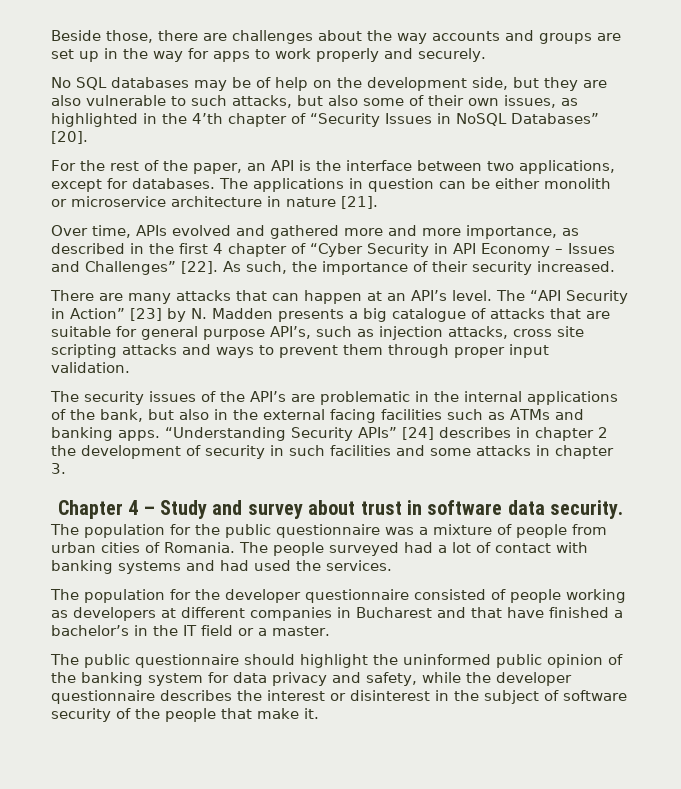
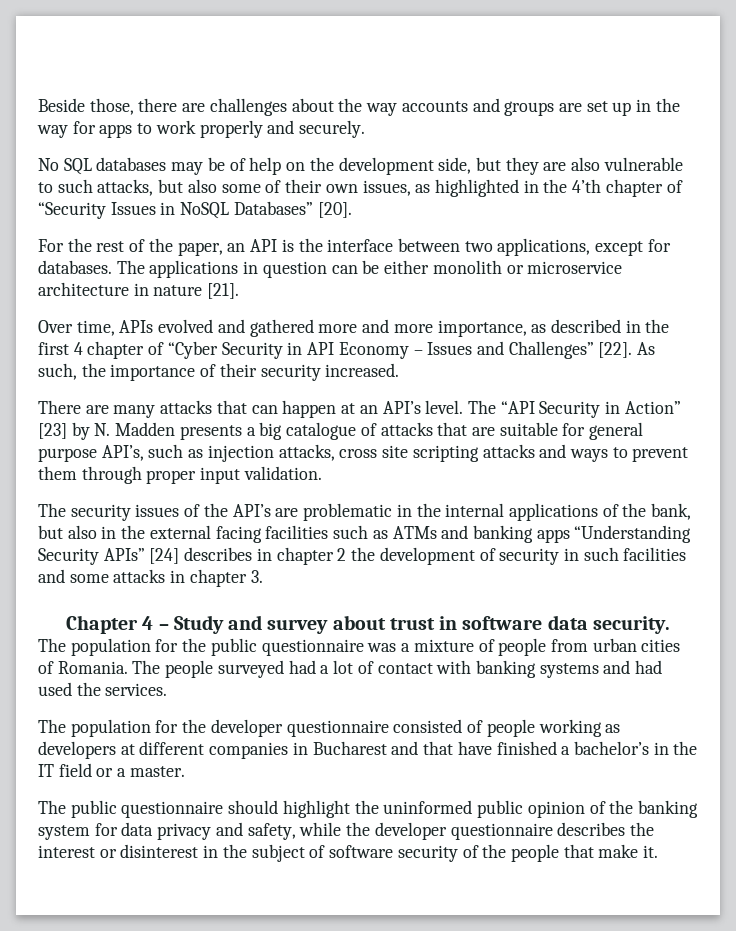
[118,430,160,441] apps. -> [536,529,570,543] apps

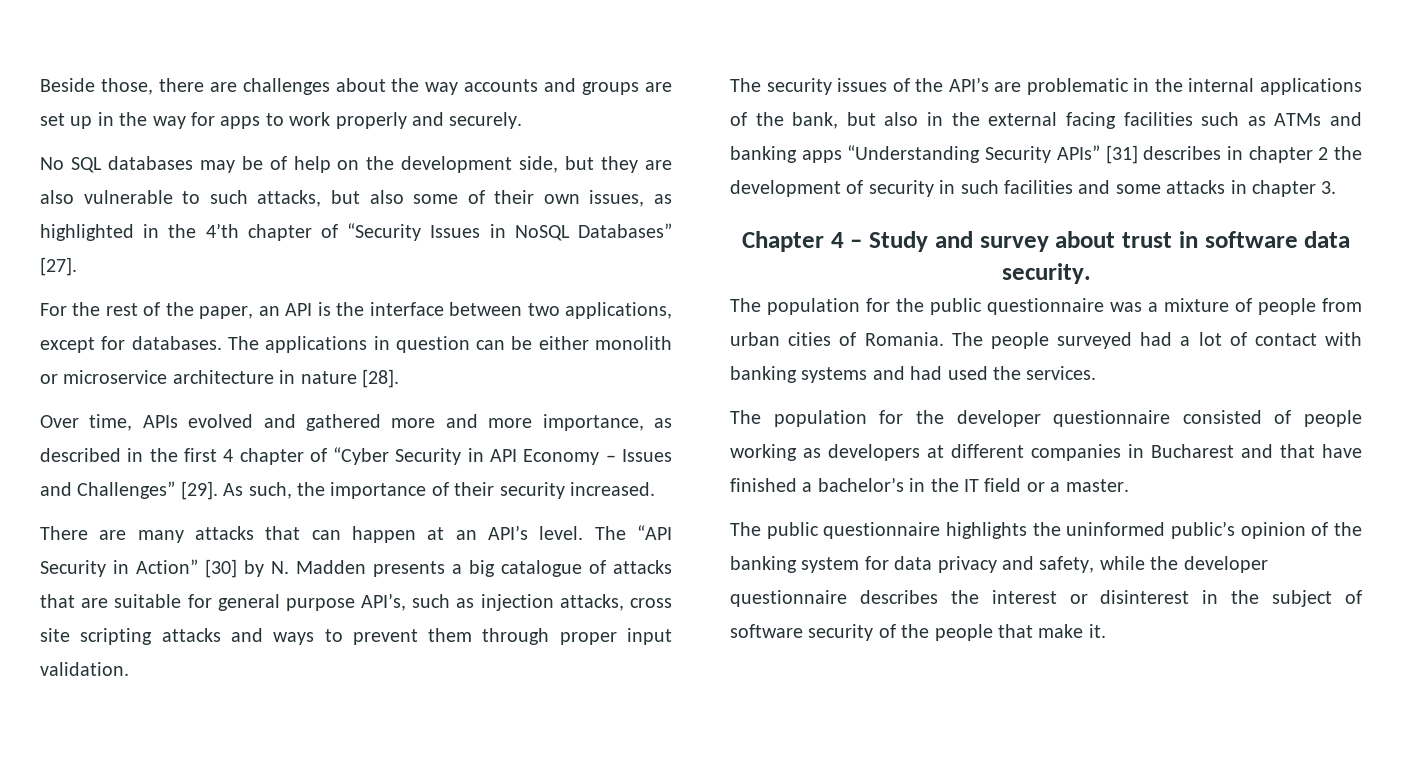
[317,202,352,218] [20]. -> [40,257,77,276] [27].
[207,283,240,299] [21]. -> [362,369,399,388] [28].
[598,342,633,358] [22]. -> [180,481,218,500] [29].
[38,423,67,439] [23] -> [205,559,237,578] [30]
[149,548,180,564] [24] -> [1105,145,1138,164] [31]
[228,800,350,818] should highlight -> [946,522,1027,539] highlights
[477,800,524,818] public -> [1171,521,1235,539] public’s

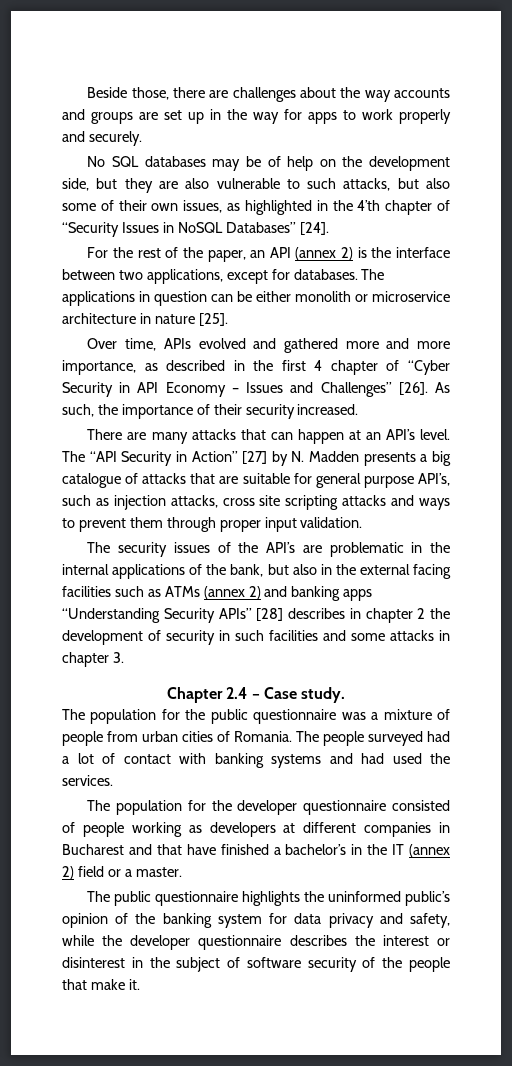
[40,257,77,276] [27]. -> [299,222,329,235] [24].
(313, 309) none -> [295,247,354,260] (annex 2)
[362,369,399,388] [28]. -> [198,313,228,326] [25].
[180,481,218,500] [29]. -> [398,382,428,395] [26].
[205,559,237,578] [30] -> [242,451,268,464] [27]
(1322, 119) none -> [203,586,261,599] (annex 2)
[1105,145,1138,164] [31] -> [256,608,284,621] [28]
[830,231,1351,252] [1001,263,1091,284] 4 – Study and survey about trust in software data security. -> [226,687,346,703] 2.4 – Case study.
(979, 485) none -> [409,844,451,857] [62,866,74,879] (annex 2)

